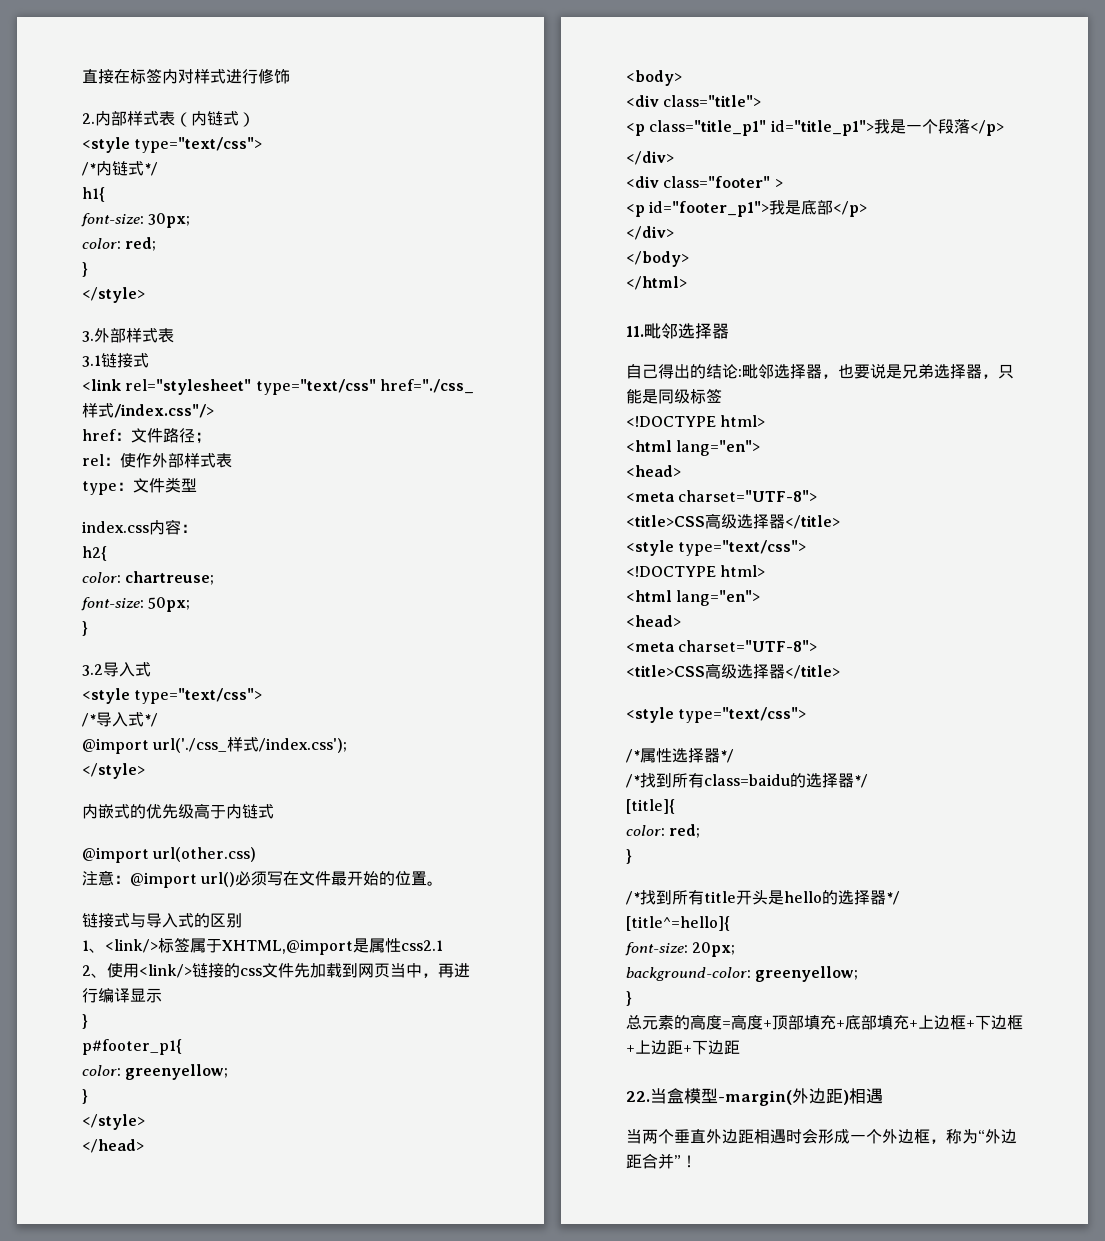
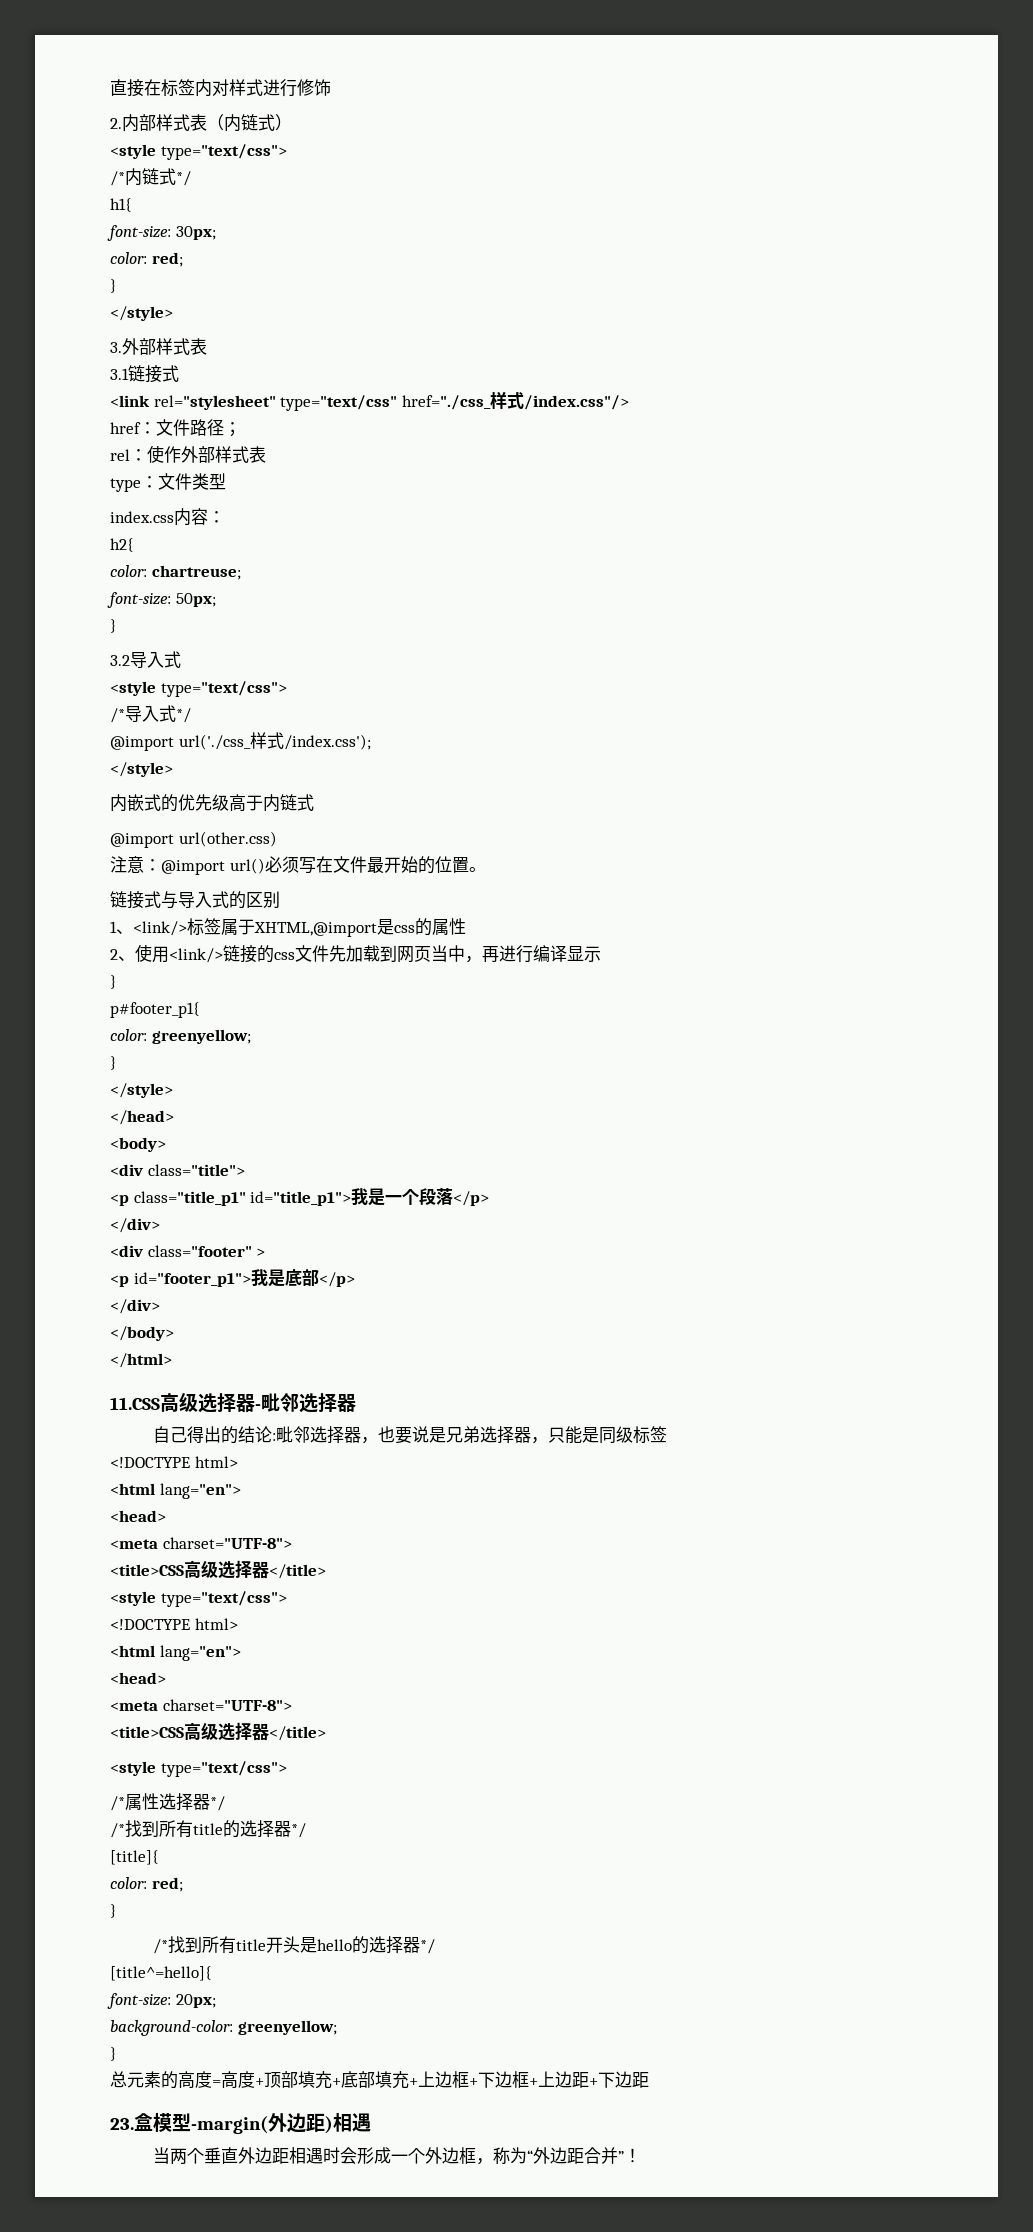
[369,938,443,953] 属性css2.1 -> [394,918,466,936] css的属性
[626,326,644,337] 11. -> [110,1392,261,1413] 11.CSS高级选择器-
[704,774,790,786] class=baidu -> [193,1823,223,1835] title
[626,1088,667,1104] 22.当 -> [110,2118,134,2130] 23.

